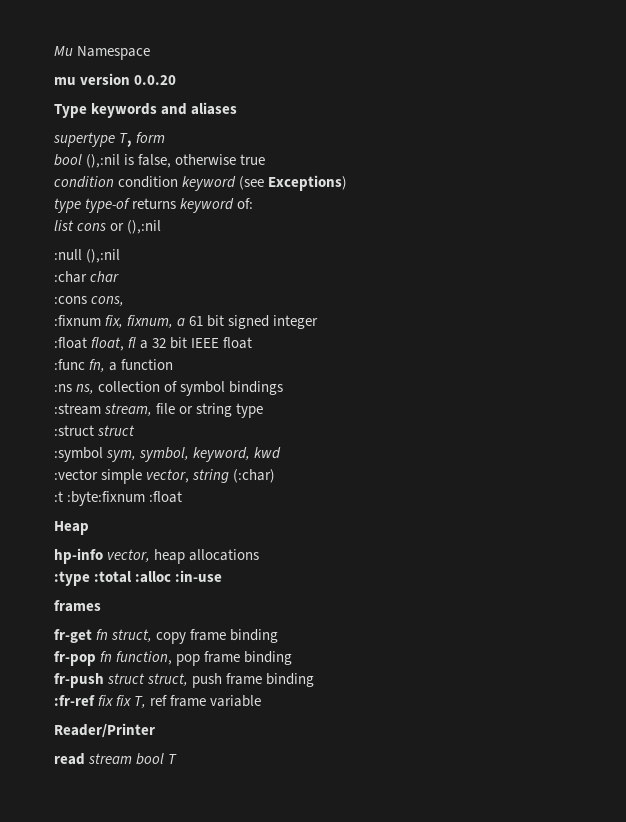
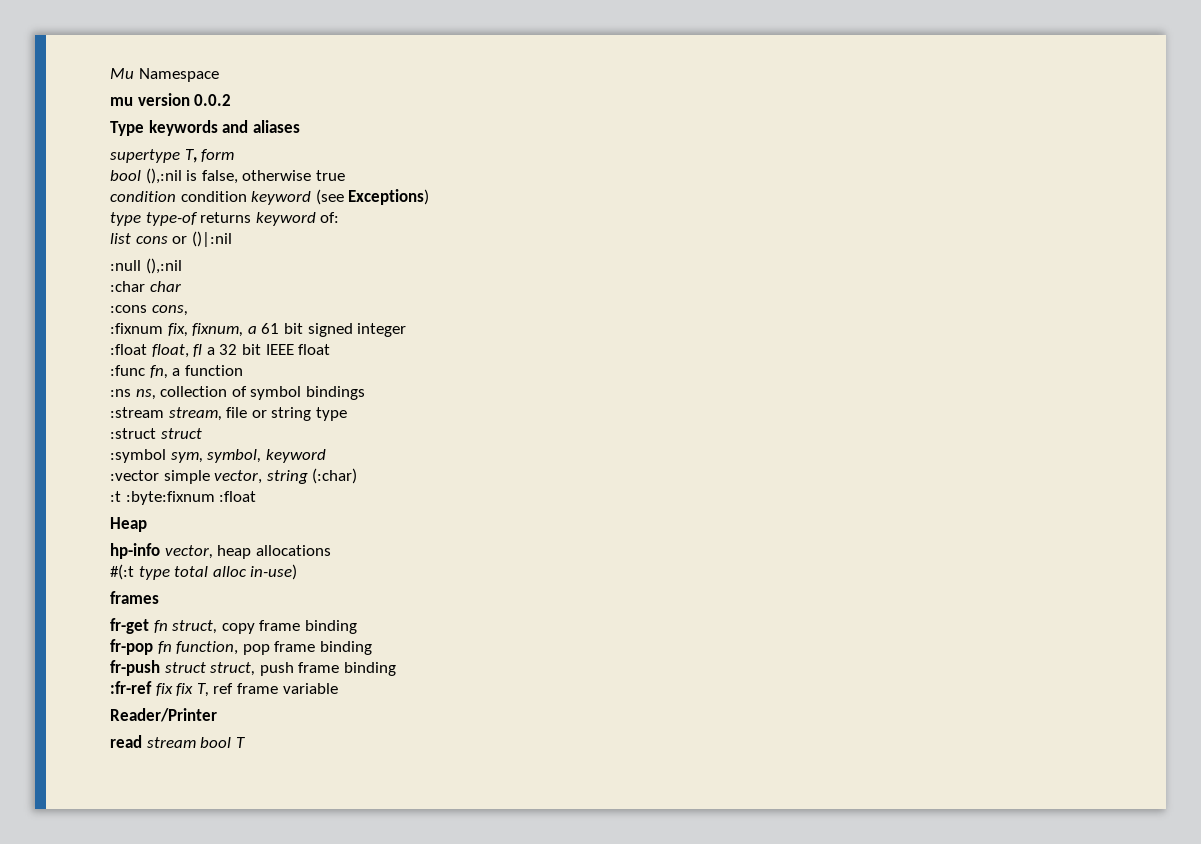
[134,75,177,85] 0.0.20 -> [194,94,232,106] 0.0.2
[127,220,162,234] (),:nil -> [191,231,232,247] ()|:nil
[193,447,282,462] keyword, kwd -> [265,449,326,463] keyword
[54,570,223,586] :type :total :alloc :in-use -> [110,564,298,580] #(:t type total alloc in-use)

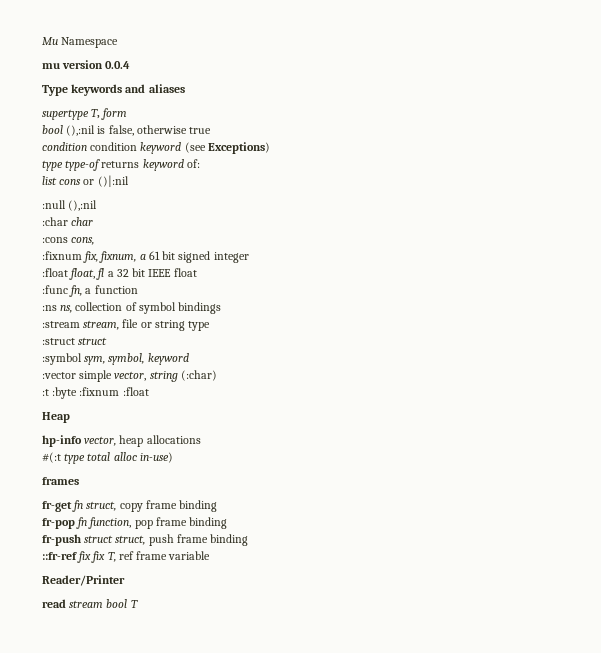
[194,94,232,106] 0.0.2 -> [105,61,131,69] 0.0.4
[125,491,215,505] :byte:fixnum -> [52,387,120,399] :byte :fixnum
[110,681,152,694] :fr-ref -> [42,552,77,560] ::fr-ref

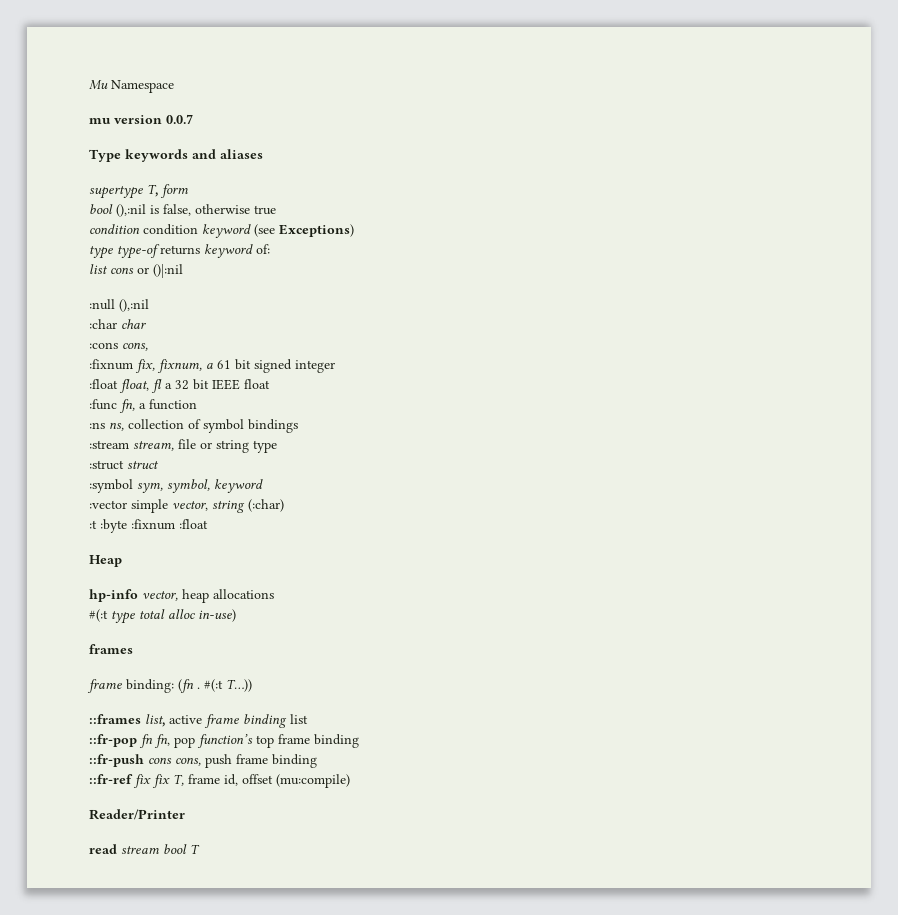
[105,61,131,69] 0.0.4 -> [166,114,193,124] 0.0.7
[42,500,218,512] [42,517,228,529] [42,534,146,546] fr-get fn struct, copy frame binding // fr-pop fn function, pop frame binding // fr-push struct struct, -> [87,679,252,693] [89,714,308,728] [89,734,359,748] [89,754,201,767] frame binding: (fn . #(:t T…)) // ::frames list, active frame binding list // ::fr-pop fn fn, pop function’s top frame binding // ::fr-push cons cons,
[118,551,211,560] ref frame variable -> [188,774,350,788] frame id, offset (mu:compile)

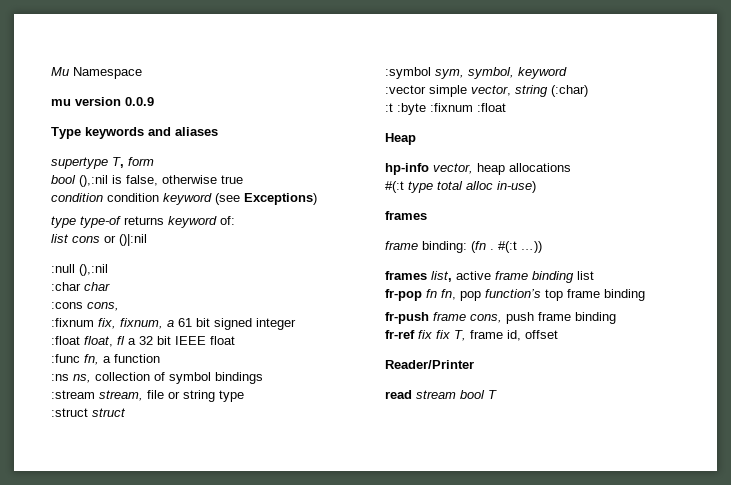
[166,114,193,124] 0.0.7 -> [125,97,154,106] 0.0.9
[226,679,252,692] [89,714,141,724] T…)) // ::frames -> [521,241,542,253] [385,271,427,280] …)) // frames
[89,734,137,747] ::fr-pop -> [385,289,422,301] fr-pop
[89,754,172,767] ::fr-push cons -> [385,312,466,324] fr-push frame
[89,774,133,784] ::fr-ref -> [385,330,415,339] fr-ref
[276,774,350,788] (mu:compile) -> (558, 334) none

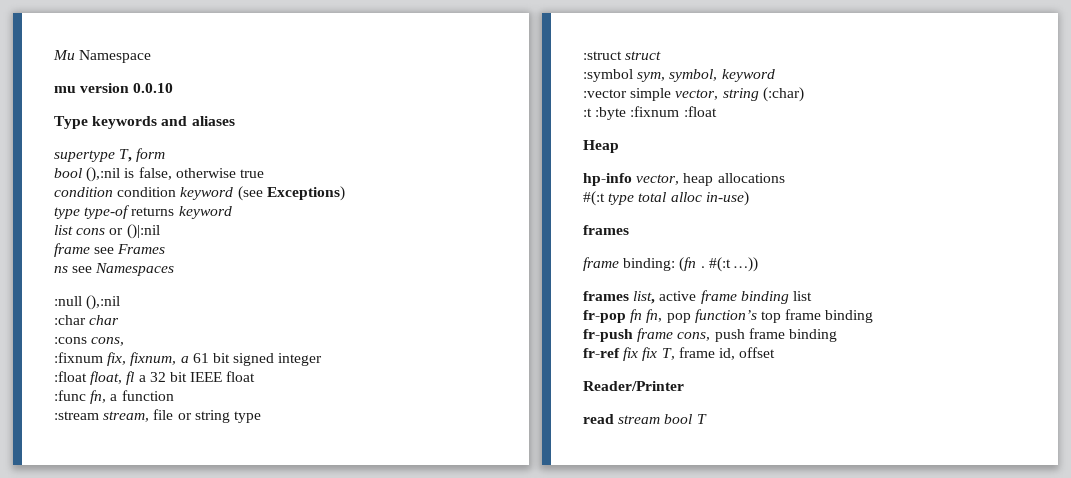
[125,97,154,106] 0.0.9 -> [133,83,174,93] 0.0.10
[220,216,235,225] of: -> (232, 212) none
(147, 240) none -> [54,243,166,257] [54,263,175,276] // frame see Frames // ns see Namespaces
[51,372,263,384] // :ns ns, collection of symbol bindings -> (174, 395) none

